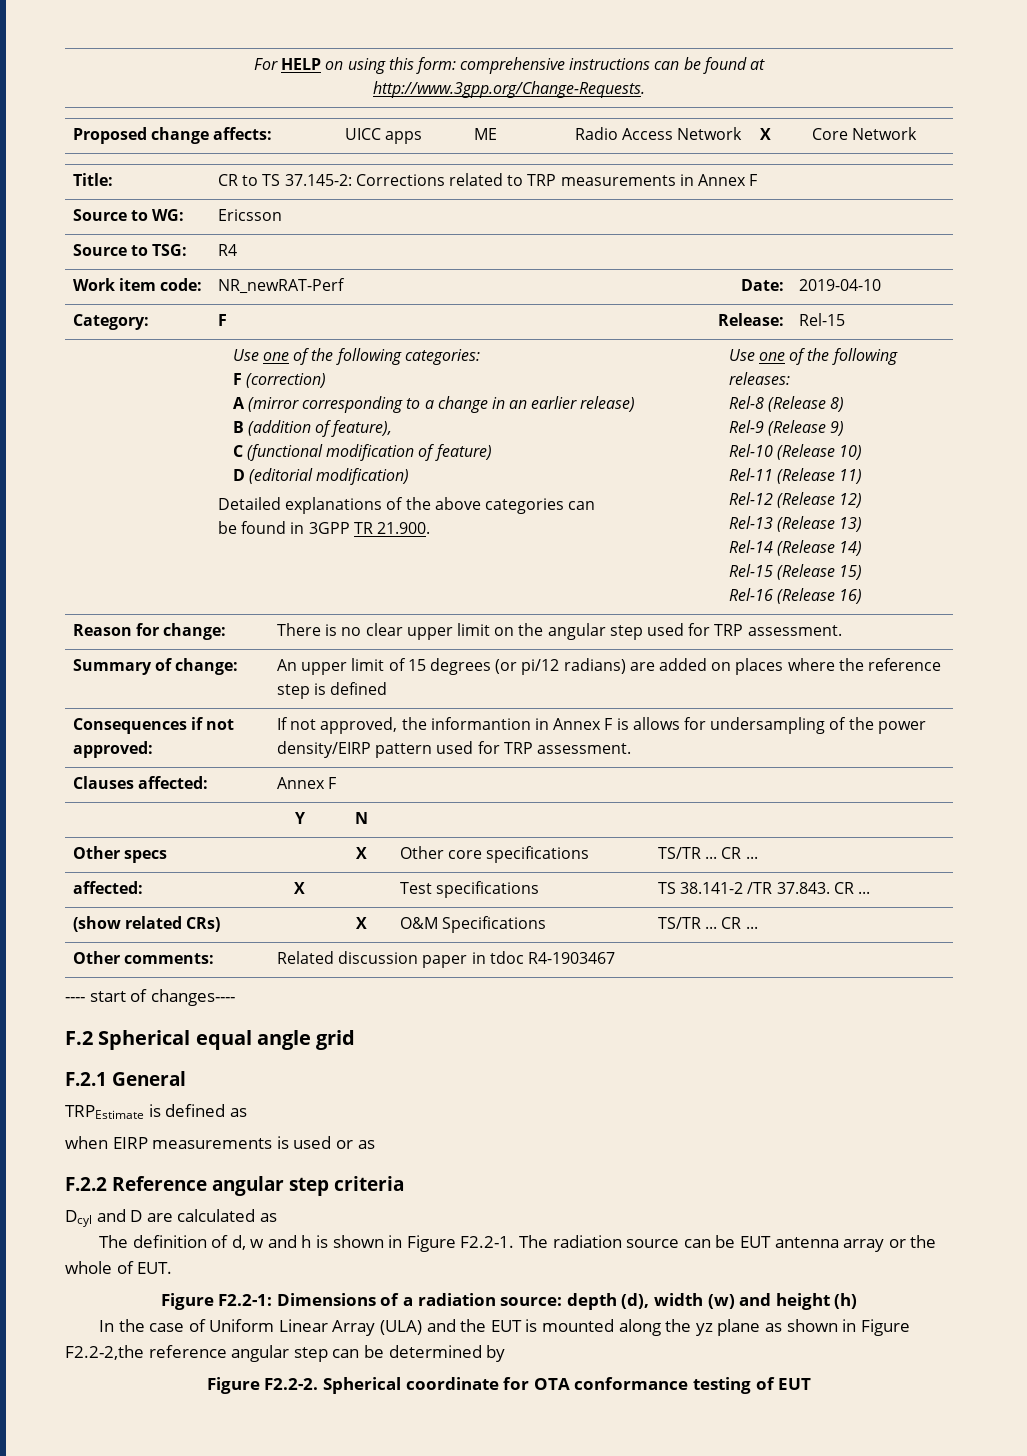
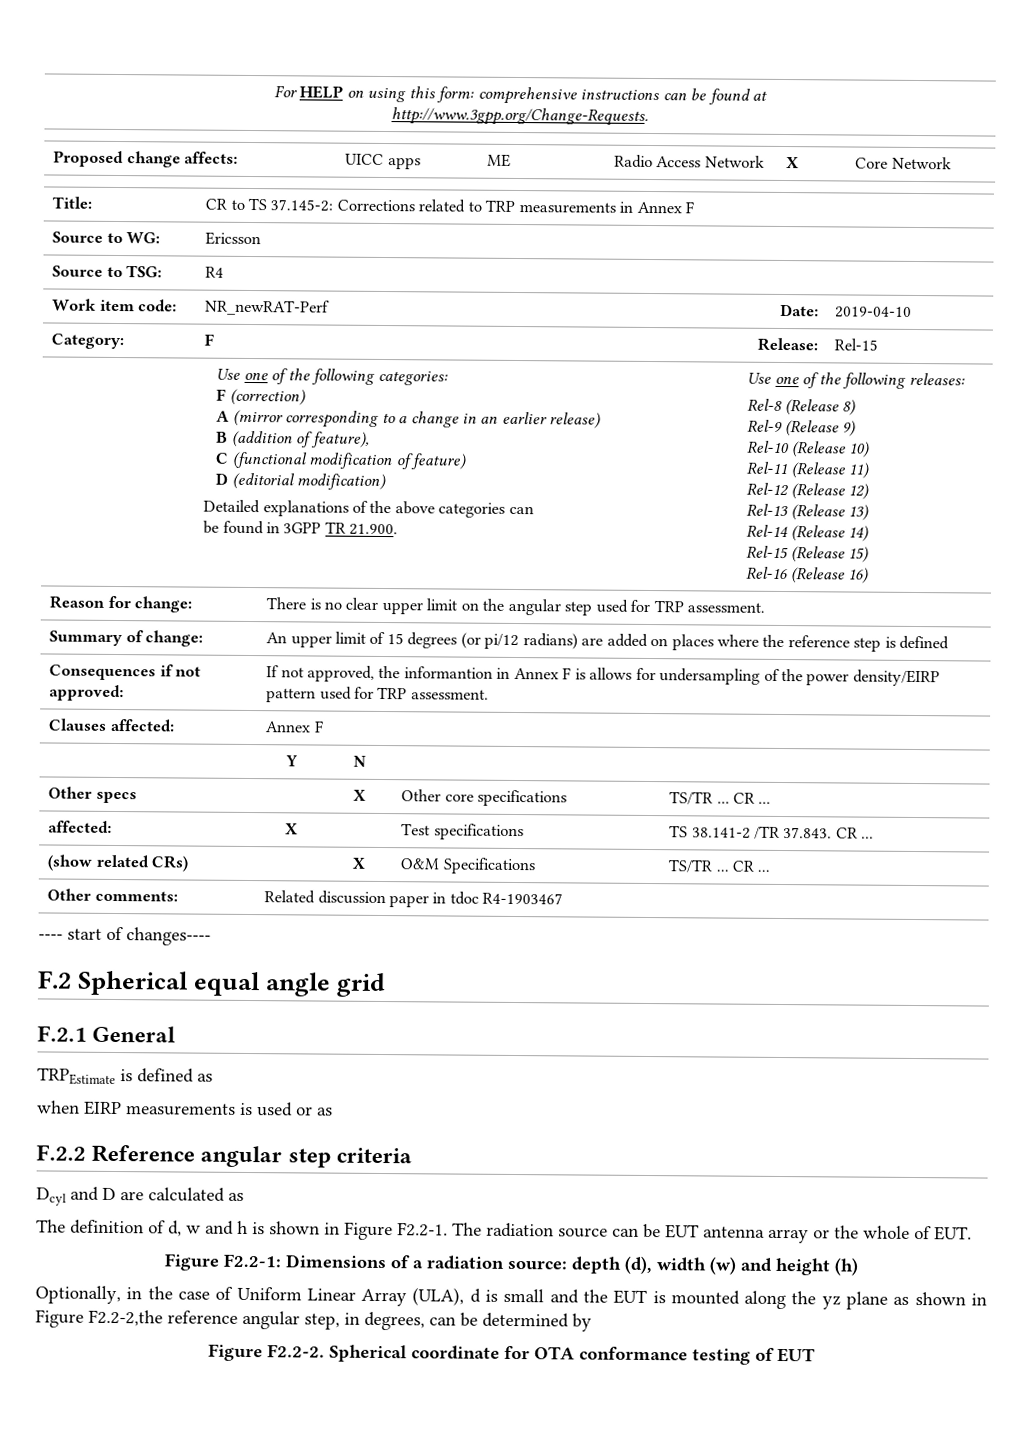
[98,1320,114,1332] In -> [35,1285,143,1305] Optionally, in
[380,1320,423,1335] (ULA) -> [412,1287,545,1306] (ULA), d is small
[293,1347,328,1362] step -> [304,1311,425,1331] step, in degrees,

